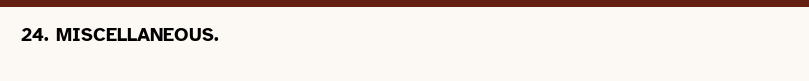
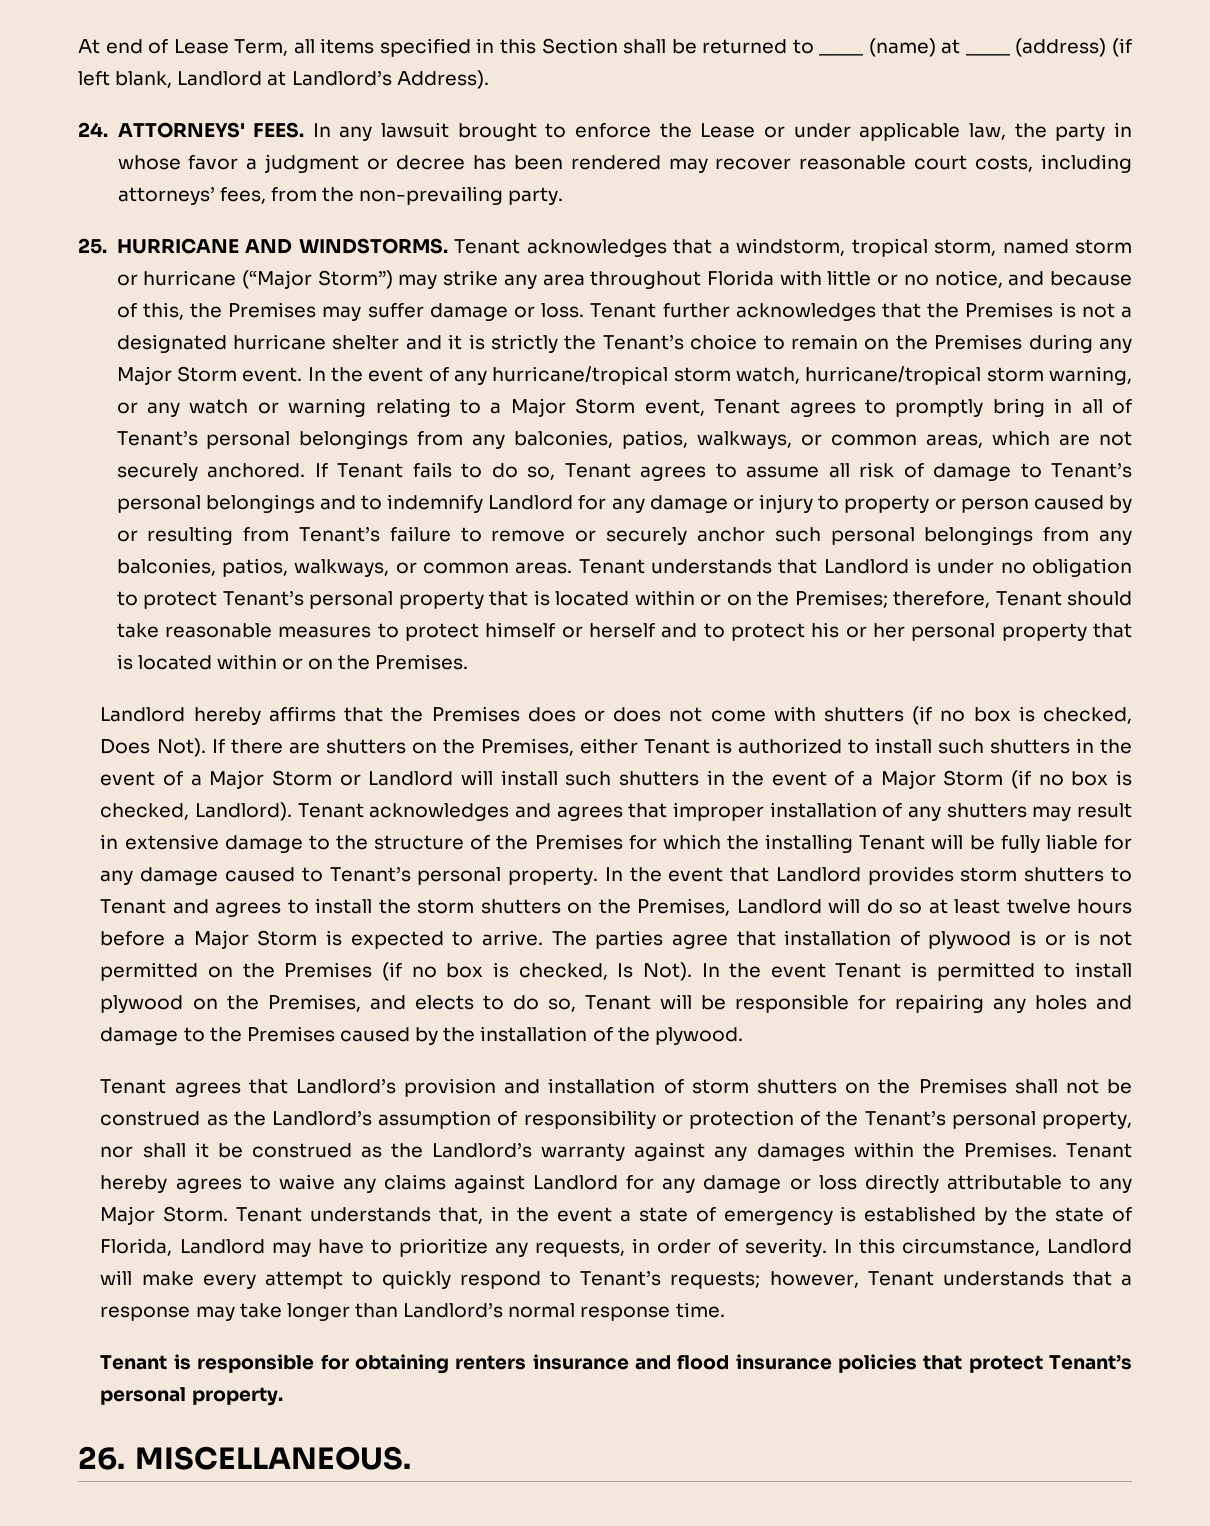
[21,28,49,41] 24. -> [78,38,1132,57] [78,70,489,89] [78,122,1132,141] [117,154,1132,173] [117,186,564,205] [78,238,1132,257] [116,270,1132,289] [116,302,1133,321] [116,334,1132,353] [116,366,1132,385] [116,398,1132,417] [116,430,1132,449] [116,462,1132,481] [116,494,1132,513] [116,526,1132,545] [116,558,1132,577] [116,590,1132,609] [116,622,1132,641] [116,654,469,670] [100,706,1133,725] [100,738,1133,757] [100,770,1132,789] [100,802,1132,821] [100,834,1133,853] [100,866,1132,885] [100,898,1133,917] [100,930,1133,949] [100,962,1133,981] [100,994,1132,1013] [100,1026,743,1045] [100,1078,1132,1097] [100,1110,1132,1129] [100,1142,1133,1161] [100,1174,1132,1193] [100,1206,1132,1225] [100,1238,1132,1257] [100,1270,1133,1289] [100,1302,725,1321] [100,1354,1133,1374] [100,1387,283,1406] [78,1446,125,1470] At end of Lease Term, all items specified in this Section shall be returned to ____ (name) at ____ (address) (if left blank, Landlord at Landlord’s Address). // 24. ATTORNEYS' FEES. In any lawsuit brought to enforce the Lease or under applicable law, the party in whose favor a judgment or decree has been rendered may recover reasonable court costs, including attorneys’ fees, from the non-prevailing party. // 25. HURRICANE AND WINDSTORMS. Tenant acknowledges that a windstorm, tropical storm, named storm or hurricane (“Major Storm”) may strike any area throughout Florida with little or no notice, and because of this, the Premises may suffer damage or loss. Tenant further acknowledges that the Premises is not a designated hurricane shelter and it is strictly the Tenant’s choice to remain on the Premises during any Major Storm event. In the event of any hurricane/tropical storm watch, hurricane/tropical storm warning, or any watch or warning relating to a Major Storm event, Tenant agrees to promptly bring in all of Tenant’s personal belongings from any balconies, patios, walkways, or common areas, which are not securely anchored. If Tenant fails to do so, Tenant agrees to assume all risk of damage to Tenant’s personal belongings and to indemnify Landlord for any damage or injury to property or person caused by or resulting from Tenant’s failure to remove or securely anchor such personal belongings from any balconies, patios, walkways, or common areas. Tenant understands that Landlord is under no obligation to protect Tenant’s personal property that is located within or on the Premises; therefore, Tenant should take reasonable measures to protect himself or herself and to protect his or her personal property that is located within or on the Premises. // Landlord hereby affirms that the Premises does or does not come with shutters (if no box is checked, Does Not). If there are shutters on the Premises, either Tenant is authorized to install such shutters in the event of a Major Storm or Landlord will install such shutters in the event of a Major Storm (if no box is checked, Landlord). Tenant acknowledges and agrees that improper installation of any shutters may result in extensive damage to the structure of the Premises for which the installing Tenant will be fully liable for any damage caused to Tenant’s personal property. In the event that Landlord provides storm shutters to Tenant and agrees to install the storm shutters on the Premises, Landlord will do so at least twelve hours before a Major Storm is expected to arrive. The parties agree that installation of plywood is or is not permitted on the Premises (if no box is checked, Is Not). In the event Tenant is permitted to install plywood on the Premises, and elects to do so, Tenant will be responsible for repairing any holes and damage to the Premises caused by the installation of the plywood. // Tenant agrees that Landlord’s provision and installation of storm shutters on the Premises shall not be construed as the Landlord’s assumption of responsibility or protection of the Tenant’s personal property, nor shall it be construed as the Landlord’s warranty against any damages within the Premises. Tenant hereby agrees to waive any claims against Landlord for any damage or loss directly attributable to any Major Storm. Tenant understands that, in the event a state of emergency is established by the state of Florida, Landlord may have to prioritize any requests, in order of severity. In this circumstance, Landlord will make every attempt to quickly respond to Tenant’s requests; however, Tenant understands that a response may take longer than Landlord’s normal response time. // Tenant is responsible for obtaining renters insurance and flood insurance policies that protect Tenant’s personal property. // 26.

